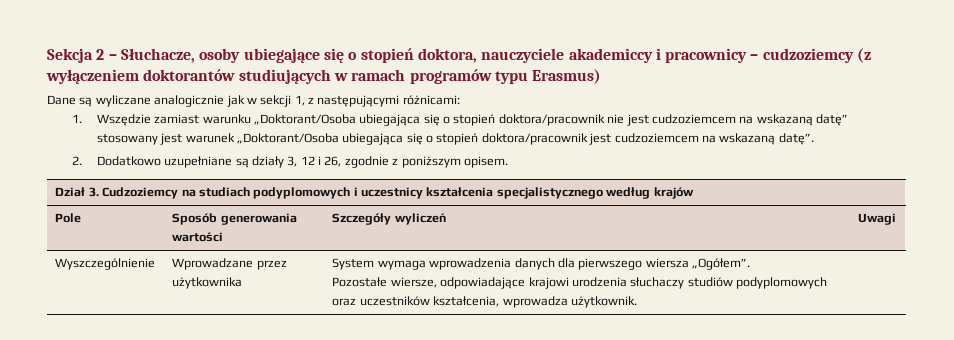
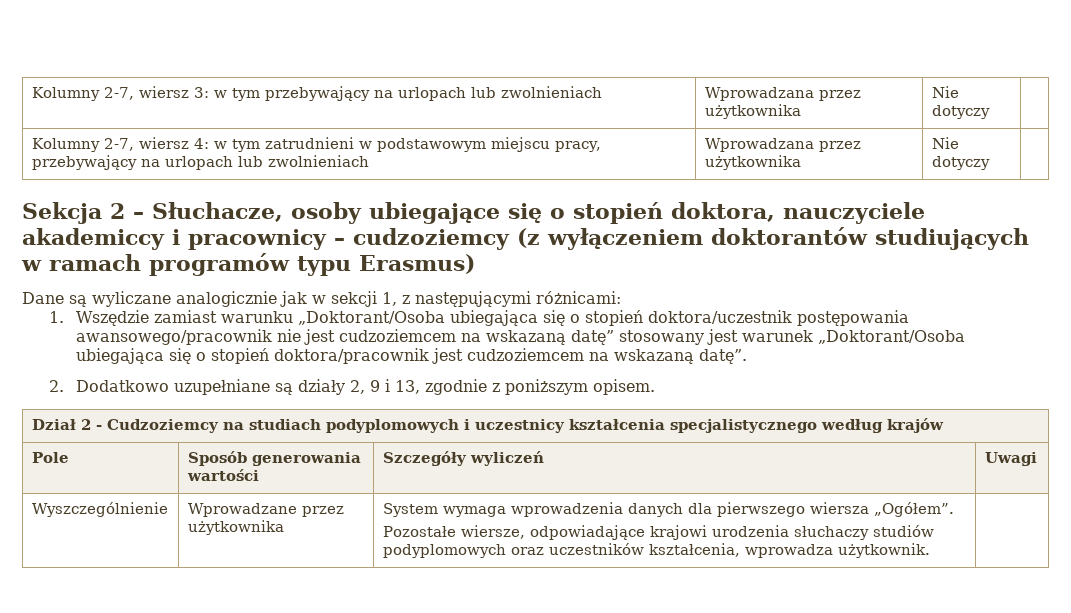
(47, 55) none -> [31,86,602,101] [704,87,861,101] [704,104,801,119] [931,86,959,98] [931,105,990,119] [31,137,602,152] [31,155,369,170] [704,138,861,152] [704,155,801,170] [931,137,959,149] [931,156,990,170] Kolumny 2-7, wiersz 3: w tym przebywający na urlopach lub zwolnieniach | Wprowadzana przez użytkownika | Nie dotyczy | // Kolumny 2-7, wiersz 4: w tym zatrudnieni w podstawowym miejscu pracy, przebywający na urlopach lub zwolnieniach | Wprowadzana przez użytkownika | Nie dotyczy | //
[498,114,605,126] doktora/pracownik -> [648,310,910,326] [76,329,273,345] doktora/uczestnik postępowania awansowego/pracownik
[287,156,342,167] 3, 12 i 26, -> [350,379,421,394] 2, 9 i 13,
[88,187,99,197] 3. -> [80,419,102,430] 2 -

